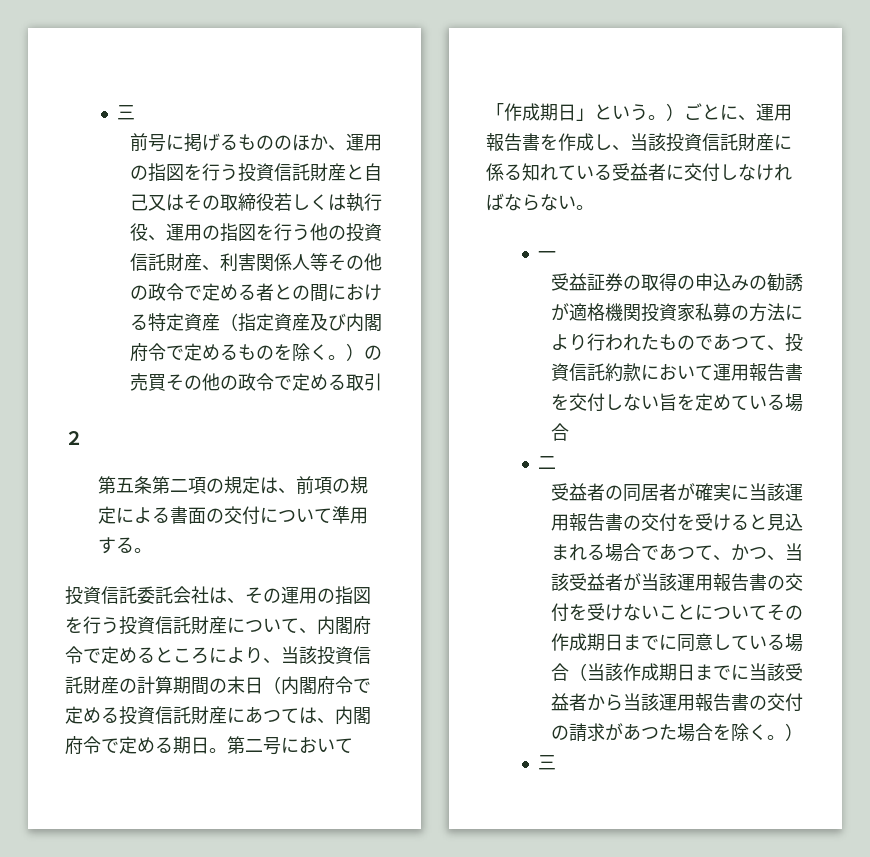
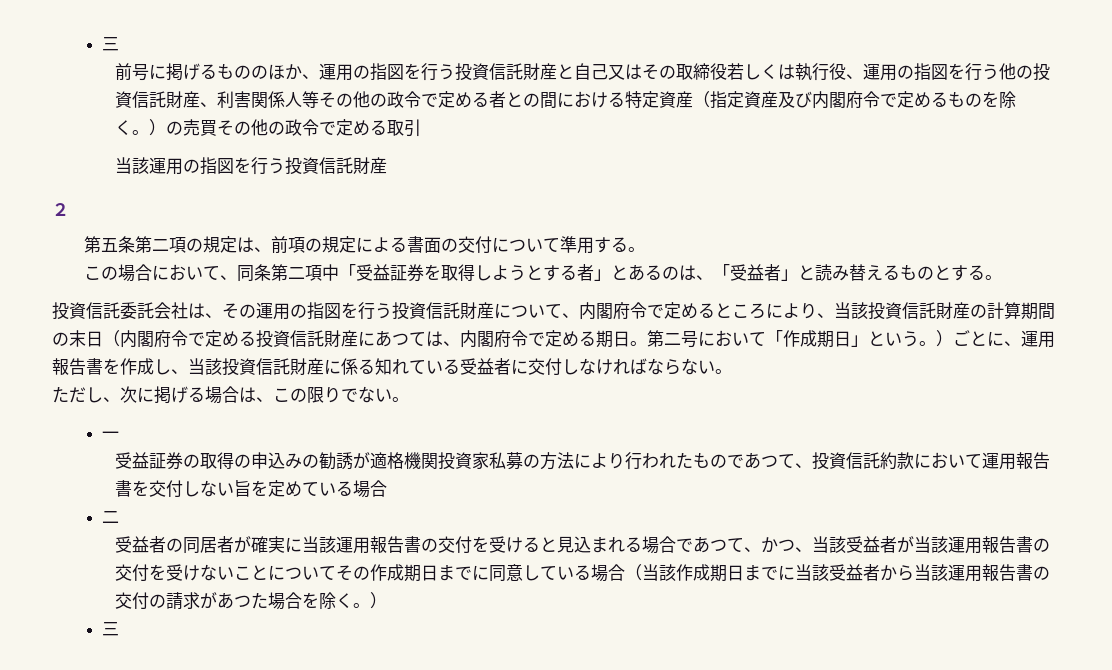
(382, 382) none -> [115,157,388,175] // 当該運用の指図を行う投資信託財産
(152, 550) none -> [83,264,1002,282] // この場合において、同条第二項中「受益証券を取得しようとする者」とあるのは、「受益者」と読み替えるものとする。
(594, 207) none -> [52,386,409,404] // ただし、次に掲げる場合は、この限りでない。

